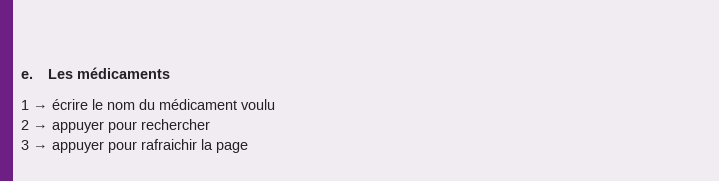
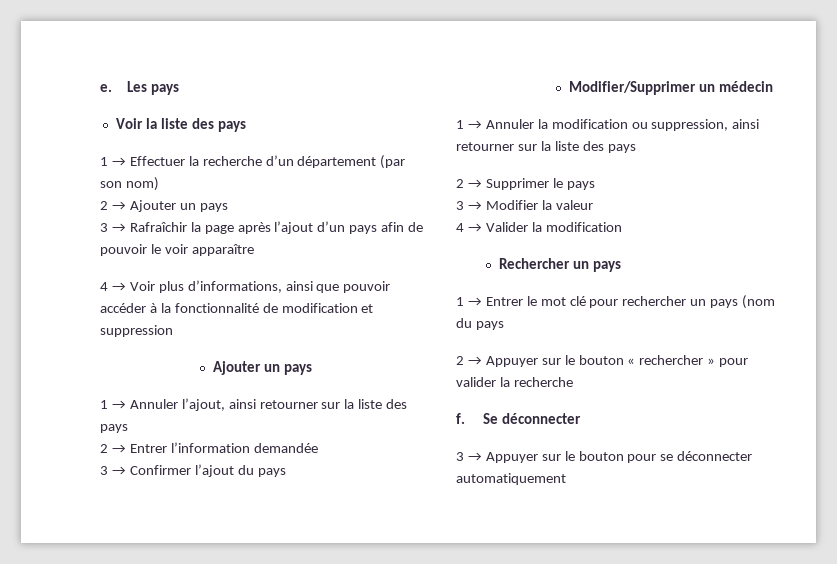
[76,67,170,79] [21,99,275,110] [21,119,210,133] [21,139,248,153] médicaments // 1 → écrire le nom du médicament voulu // 2 → appuyer pour rechercher // 3 → appuyer pour rafraichir la page -> [150,84,179,95] [115,118,246,132] [100,155,406,169] [100,177,159,191] [100,200,228,212] [100,221,424,234] [100,244,254,256] [100,280,391,293] [100,303,374,313] [100,325,173,337] [213,361,313,375] [100,398,408,411] [100,424,128,433] [100,442,318,453] [100,464,286,477] [569,81,774,95] [456,119,760,131] [456,141,636,153] [456,178,595,190] [456,200,593,210] [456,222,622,232] [498,258,621,272] [456,295,776,309] [456,318,504,330] [456,355,749,367] [456,377,573,387] [456,413,581,424] [456,451,753,463] [456,473,566,485] pays // Voir la liste des pays // 1 → Effectuer la recherche d’un département (par son nom) // 2 → Ajouter un pays // 3 → Rafraîchir la page après l’ajout d’un pays afin de pouvoir le voir apparaître // 4 → Voir plus d’informations, ainsi que pouvoir accéder à la fonctionnalité de modification et suppression // Ajouter un pays // 1 → Annuler l’ajout, ainsi retourner sur la liste des pays // 2 → Entrer l’information demandée // 3 → Confirmer l’ajout du pays // Modifier/Supprimer un médecin // 1 → Annuler la modification ou suppression, ainsi retourner sur la liste des pays // 2 → Supprimer le pays // 3 → Modifier la valeur // 4 → Valider la modification // Rechercher un pays // 1 → Entrer le mot clé pour rechercher un pays (nom du pays // 2 → Appuyer sur le bouton « rechercher » pour valider la recherche // f. Se déconnecter // 3 → Appuyer sur le bouton pour se déconnecter automatiquement

